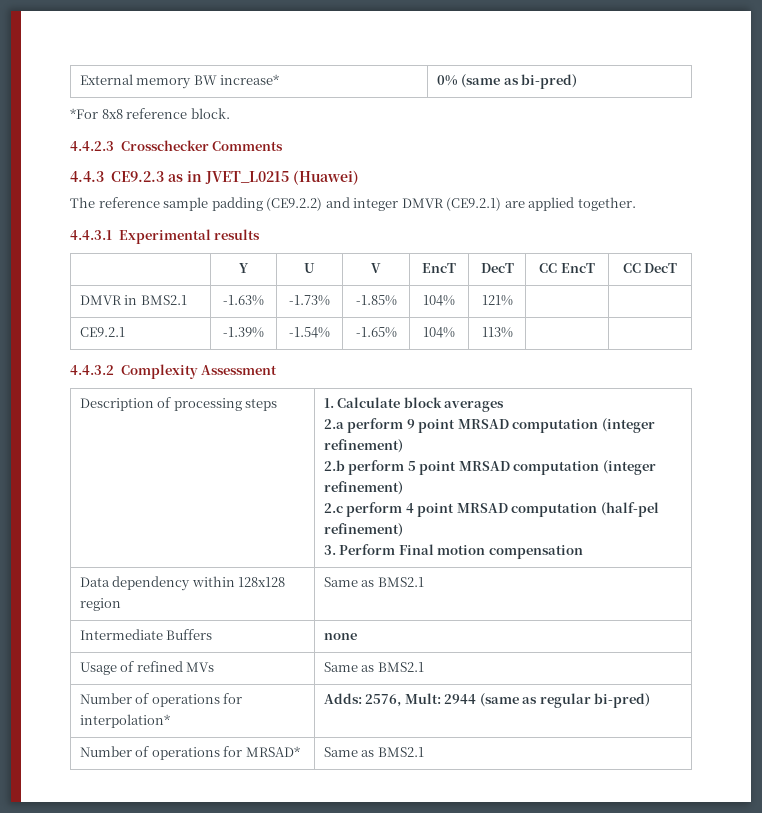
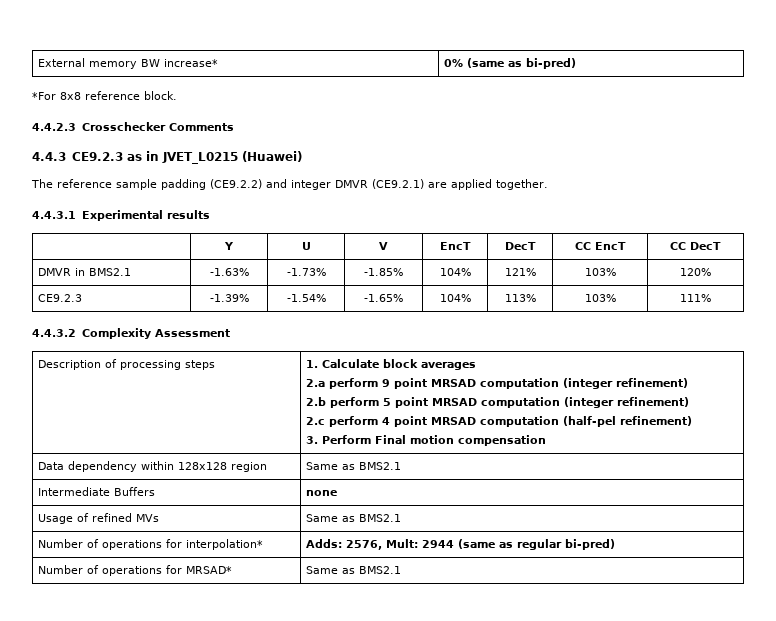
[79,327,125,337] | // CE9.2.1 -> [584,268,616,276] [680,268,711,276] [37,294,82,302] 103% | 120% // CE9.2.3
(513, 332) | -> [584,294,616,302] [680,294,711,302] 103% | 111%

